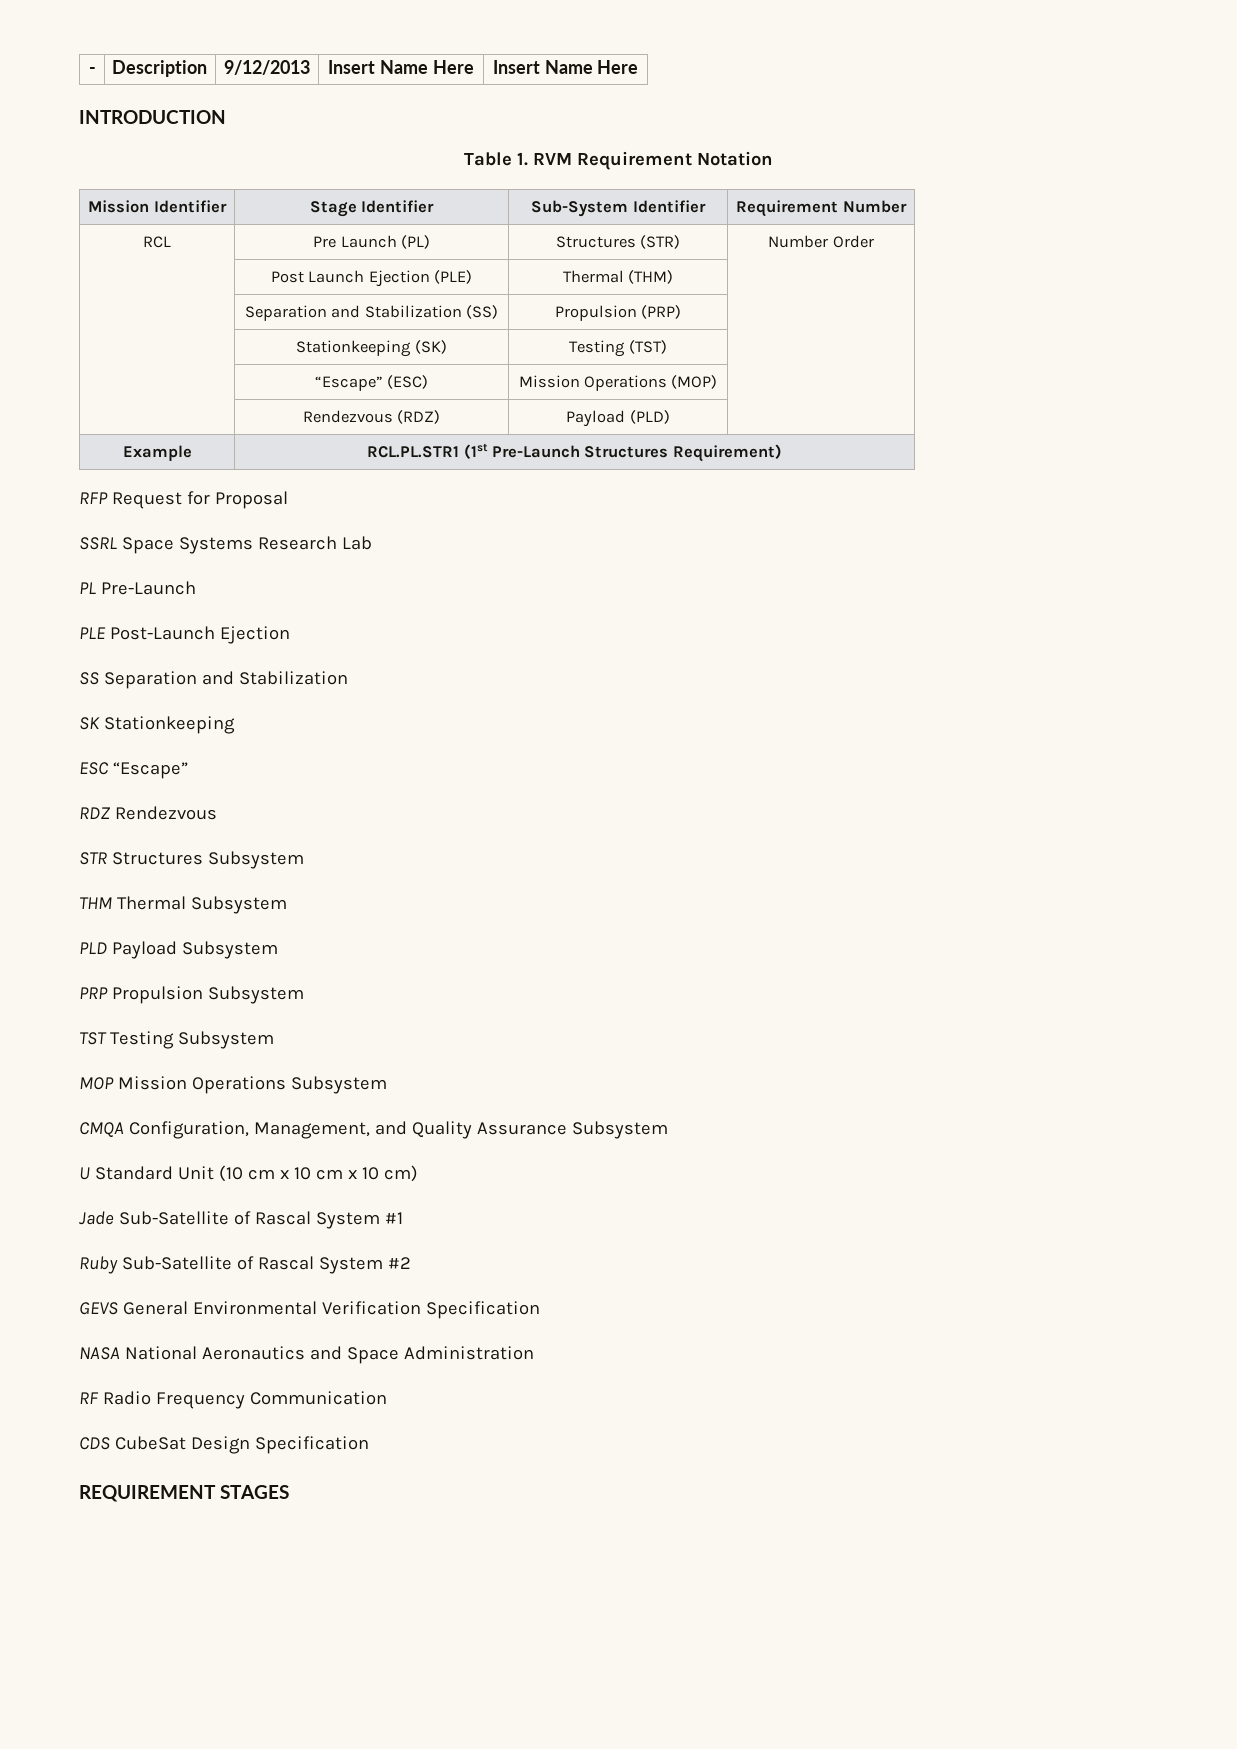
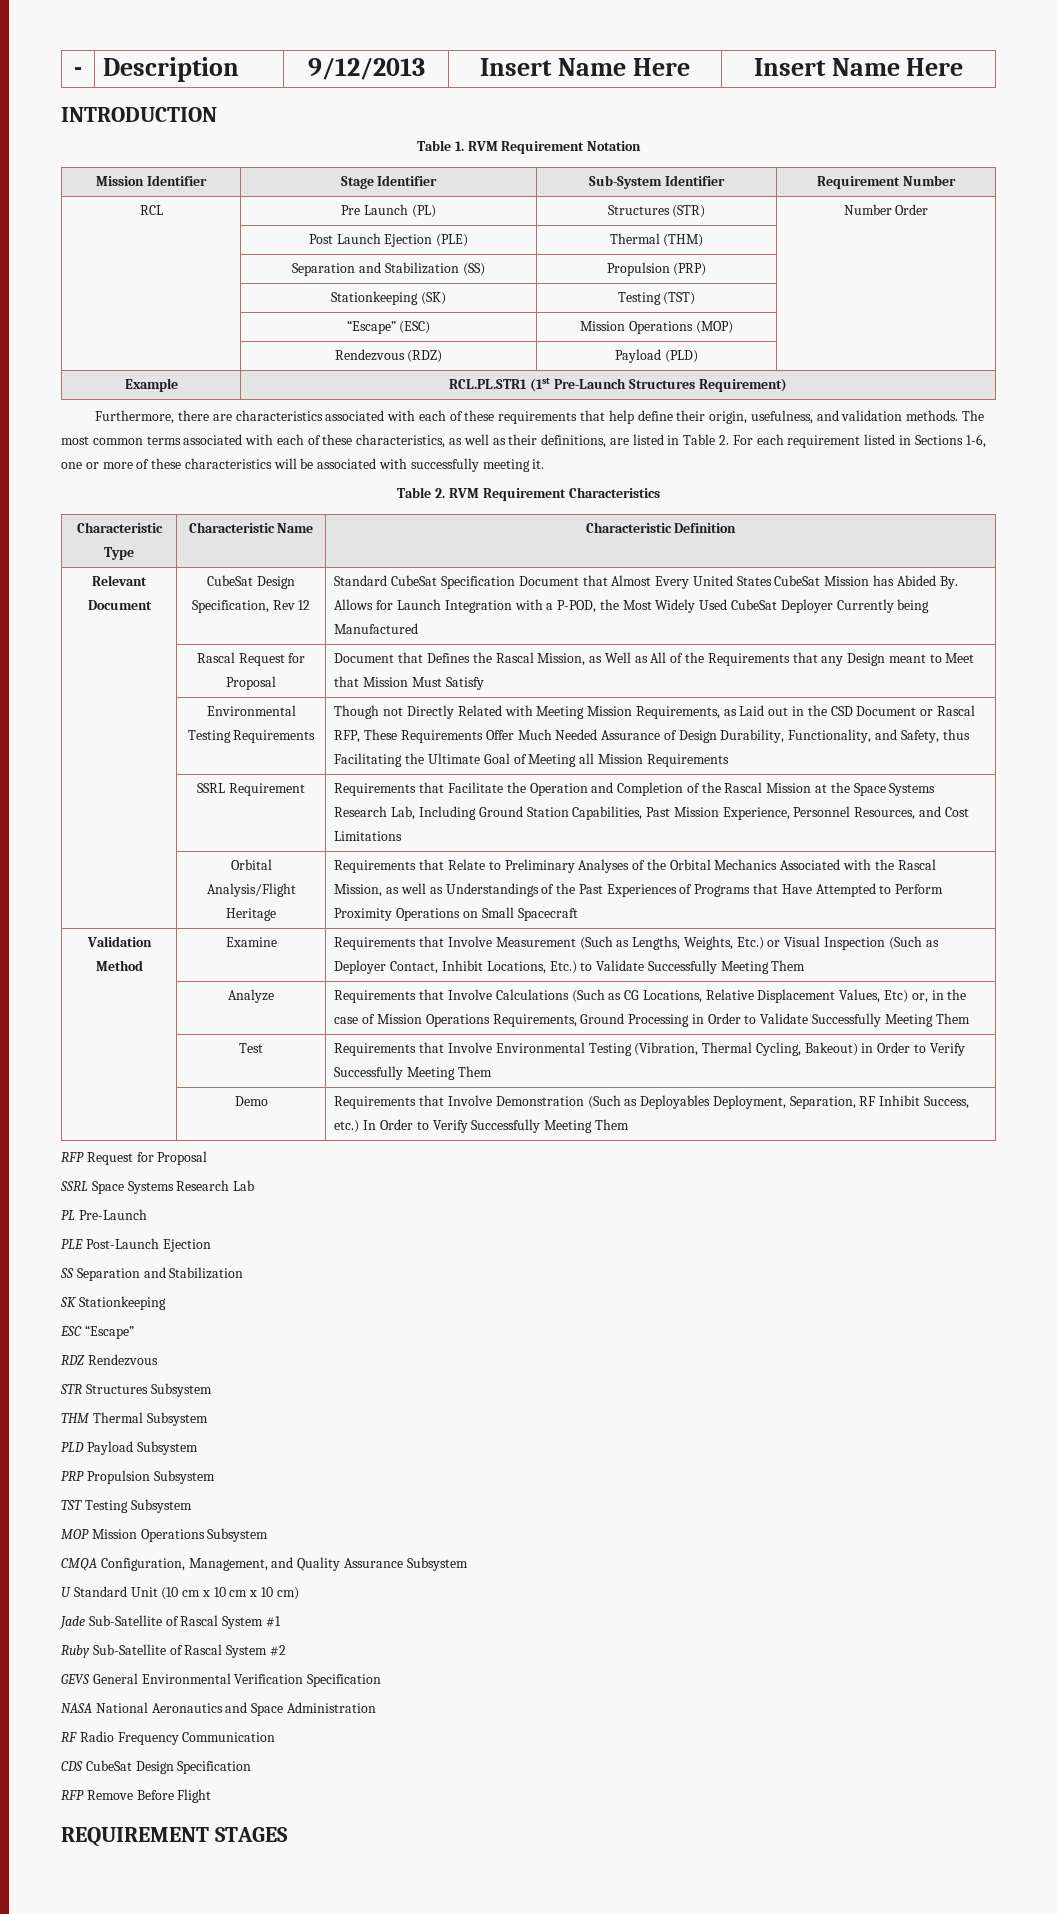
(782, 453) none -> [95,410,985,424] [61,434,986,448] [61,458,545,472] [397,487,660,501] [76,522,163,533] [104,547,134,560] [188,522,314,533] [585,522,737,533] [92,575,147,586] [87,600,152,610] [207,575,295,589] [191,600,311,613] [334,575,958,589] [334,599,930,613] [334,623,419,634] [196,652,306,666] [226,676,276,690] [334,652,975,666] [334,676,484,690] [206,705,296,716] [187,730,316,743] [334,705,975,719] [334,729,970,743] [334,753,729,767] [197,783,305,796] [334,782,936,796] [334,806,969,820] [334,831,403,841] [230,859,272,870] [206,883,296,897] [226,908,276,921] [334,859,936,873] [334,883,944,897] [334,907,578,921] [86,936,152,947] [95,960,143,971] [225,937,277,947] [334,936,939,950] [334,960,806,974] [228,989,274,1003] [334,989,967,1003] [334,1013,970,1027] [239,1043,263,1053] [334,1042,965,1056] [334,1066,492,1080] [234,1096,268,1106] [334,1095,970,1109] [334,1119,629,1133] // Furthermore, there are characteristics associated with each of these requirements that help define their origin, usefulness, and validation methods. The most common terms associated with each of these characteristics, as well as their definitions, are listed in Table 2. For each requirement listed in Sections 1-6, one or more of these characteristics will be associated with successfully meeting it. // Table 2. RVM Requirement Characteristics // Characteristic Type | Characteristic Name | Characteristic Definition // Relevant Document | CubeSat Design Specification, Rev 12 | Standard CubeSat Specification Document that Almost Every United States CubeSat Mission has Abided By. Allows for Launch Integration with a P-POD, the Most Widely Used CubeSat Deployer Currently being Manufactured // | Rascal Request for Proposal | Document that Defines the Rascal Mission, as Well as All of the Requirements that any Design meant to Meet that Mission Must Satisfy // | Environmental Testing Requirements | Though not Directly Related with Meeting Mission Requirements, as Laid out in the CSD Document or Rascal RFP, These Requirements Offer Much Needed Assurance of Design Durability, Functionality, and Safety, thus Facilitating the Ultimate Goal of Meeting all Mission Requirements // | SSRL Requirement | Requirements that Facilitate the Operation and Completion of the Rascal Mission at the Space Systems Research Lab, Including Ground Station Capabilities, Past Mission Experience, Personnel Resources, and Cost Limitations // | Orbital Analysis/Flight Heritage | Requirements that Relate to Preliminary Analyses of the Orbital Mechanics Associated with the Rascal Mission, as well as Understandings of the Past Experiences of Programs that Have Attempted to Perform Proximity Operations on Small Spacecraft // Validation Method | Examine | Requirements that Involve Measurement (Such as Lengths, Weights, Etc.) or Visual Inspection (Such as Deployer Contact, Inhibit Locations, Etc.) to Validate Successfully Meeting Them // | Analyze | Requirements that Involve Calculations (Such as CG Locations, Relative Displacement Values, Etc) or, in the case of Mission Operations Requirements, Ground Processing in Order to Validate Successfully Meeting Them // | Test | Requirements that Involve Environmental Testing (Vibration, Thermal Cycling, Bakeout) in Order to Verify Successfully Meeting Them // | Demo | Requirements that Involve Demonstration (Such as Deployables Deployment, Separation, RF Inhibit Success, etc.) In Order to Verify Successfully Meeting Them
(369, 1445) none -> [61,1789,212,1803] // RFP Remove Before Flight

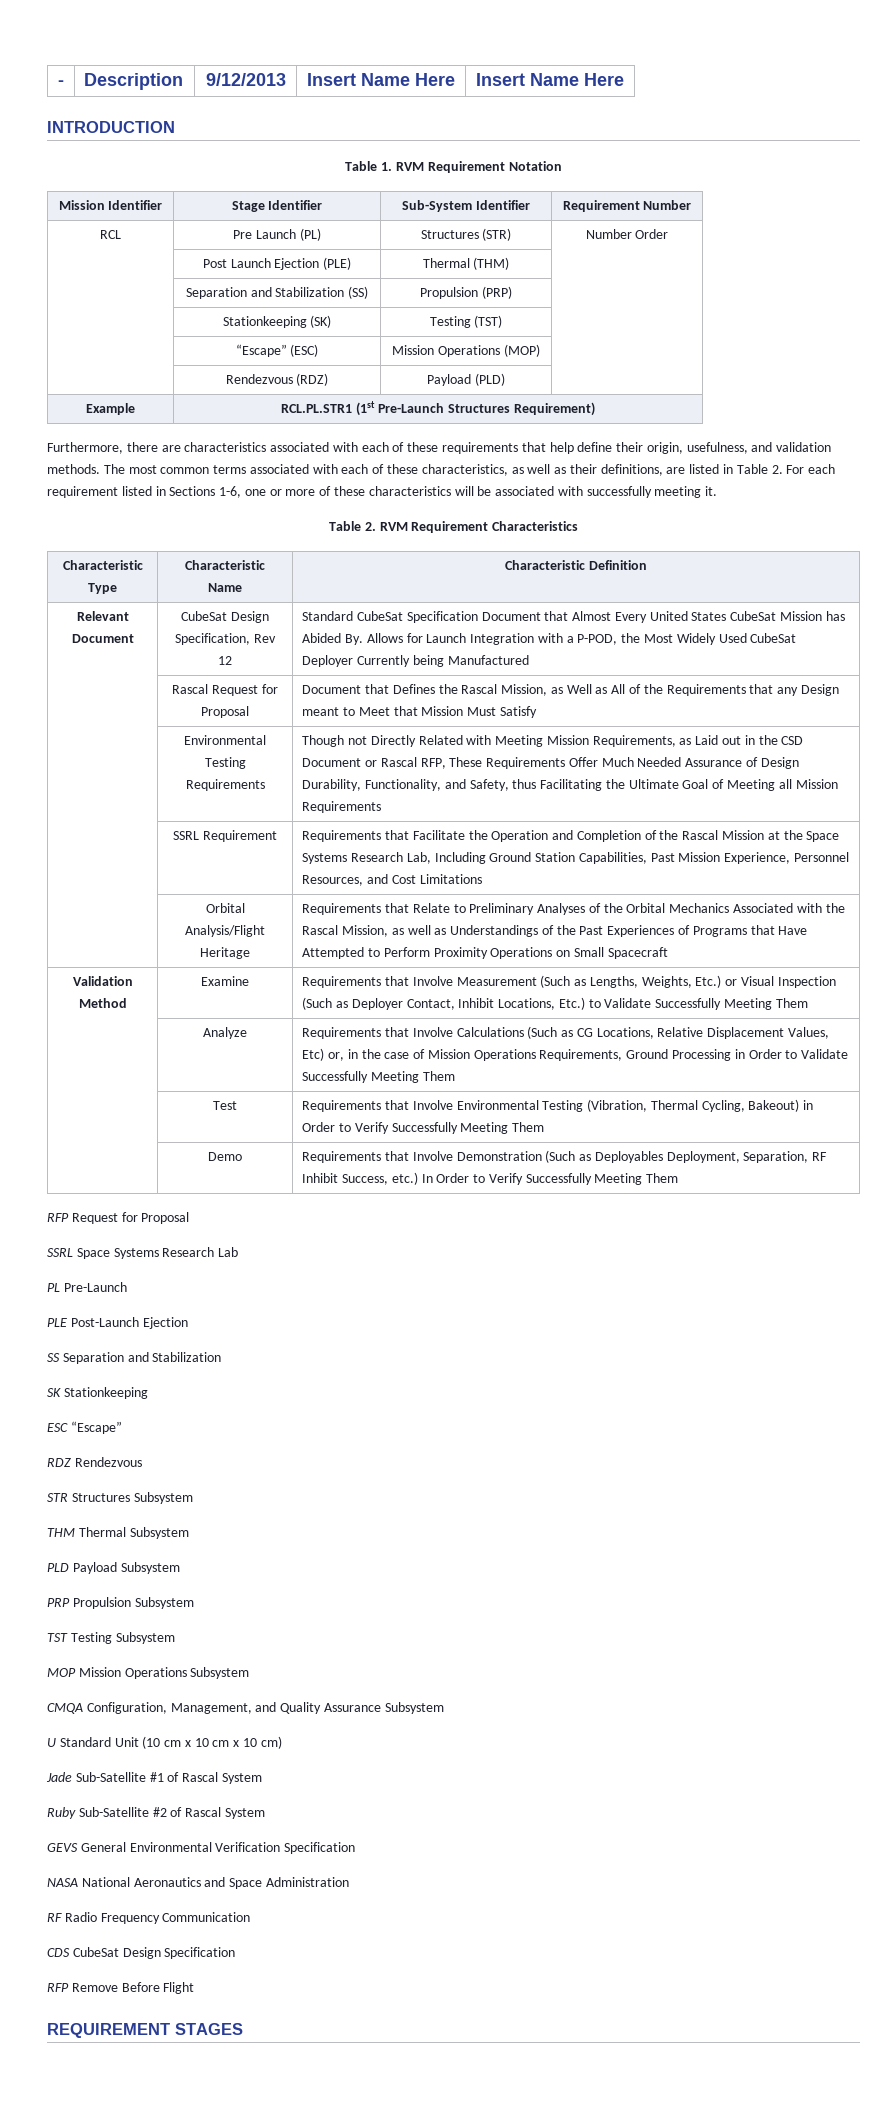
[165,1615,281,1629] of Rascal System #1 -> [149,1772,262,1784] #1 of Rascal System
[169,1644,286,1658] of Rascal System #2 -> [152,1807,265,1819] #2 of Rascal System

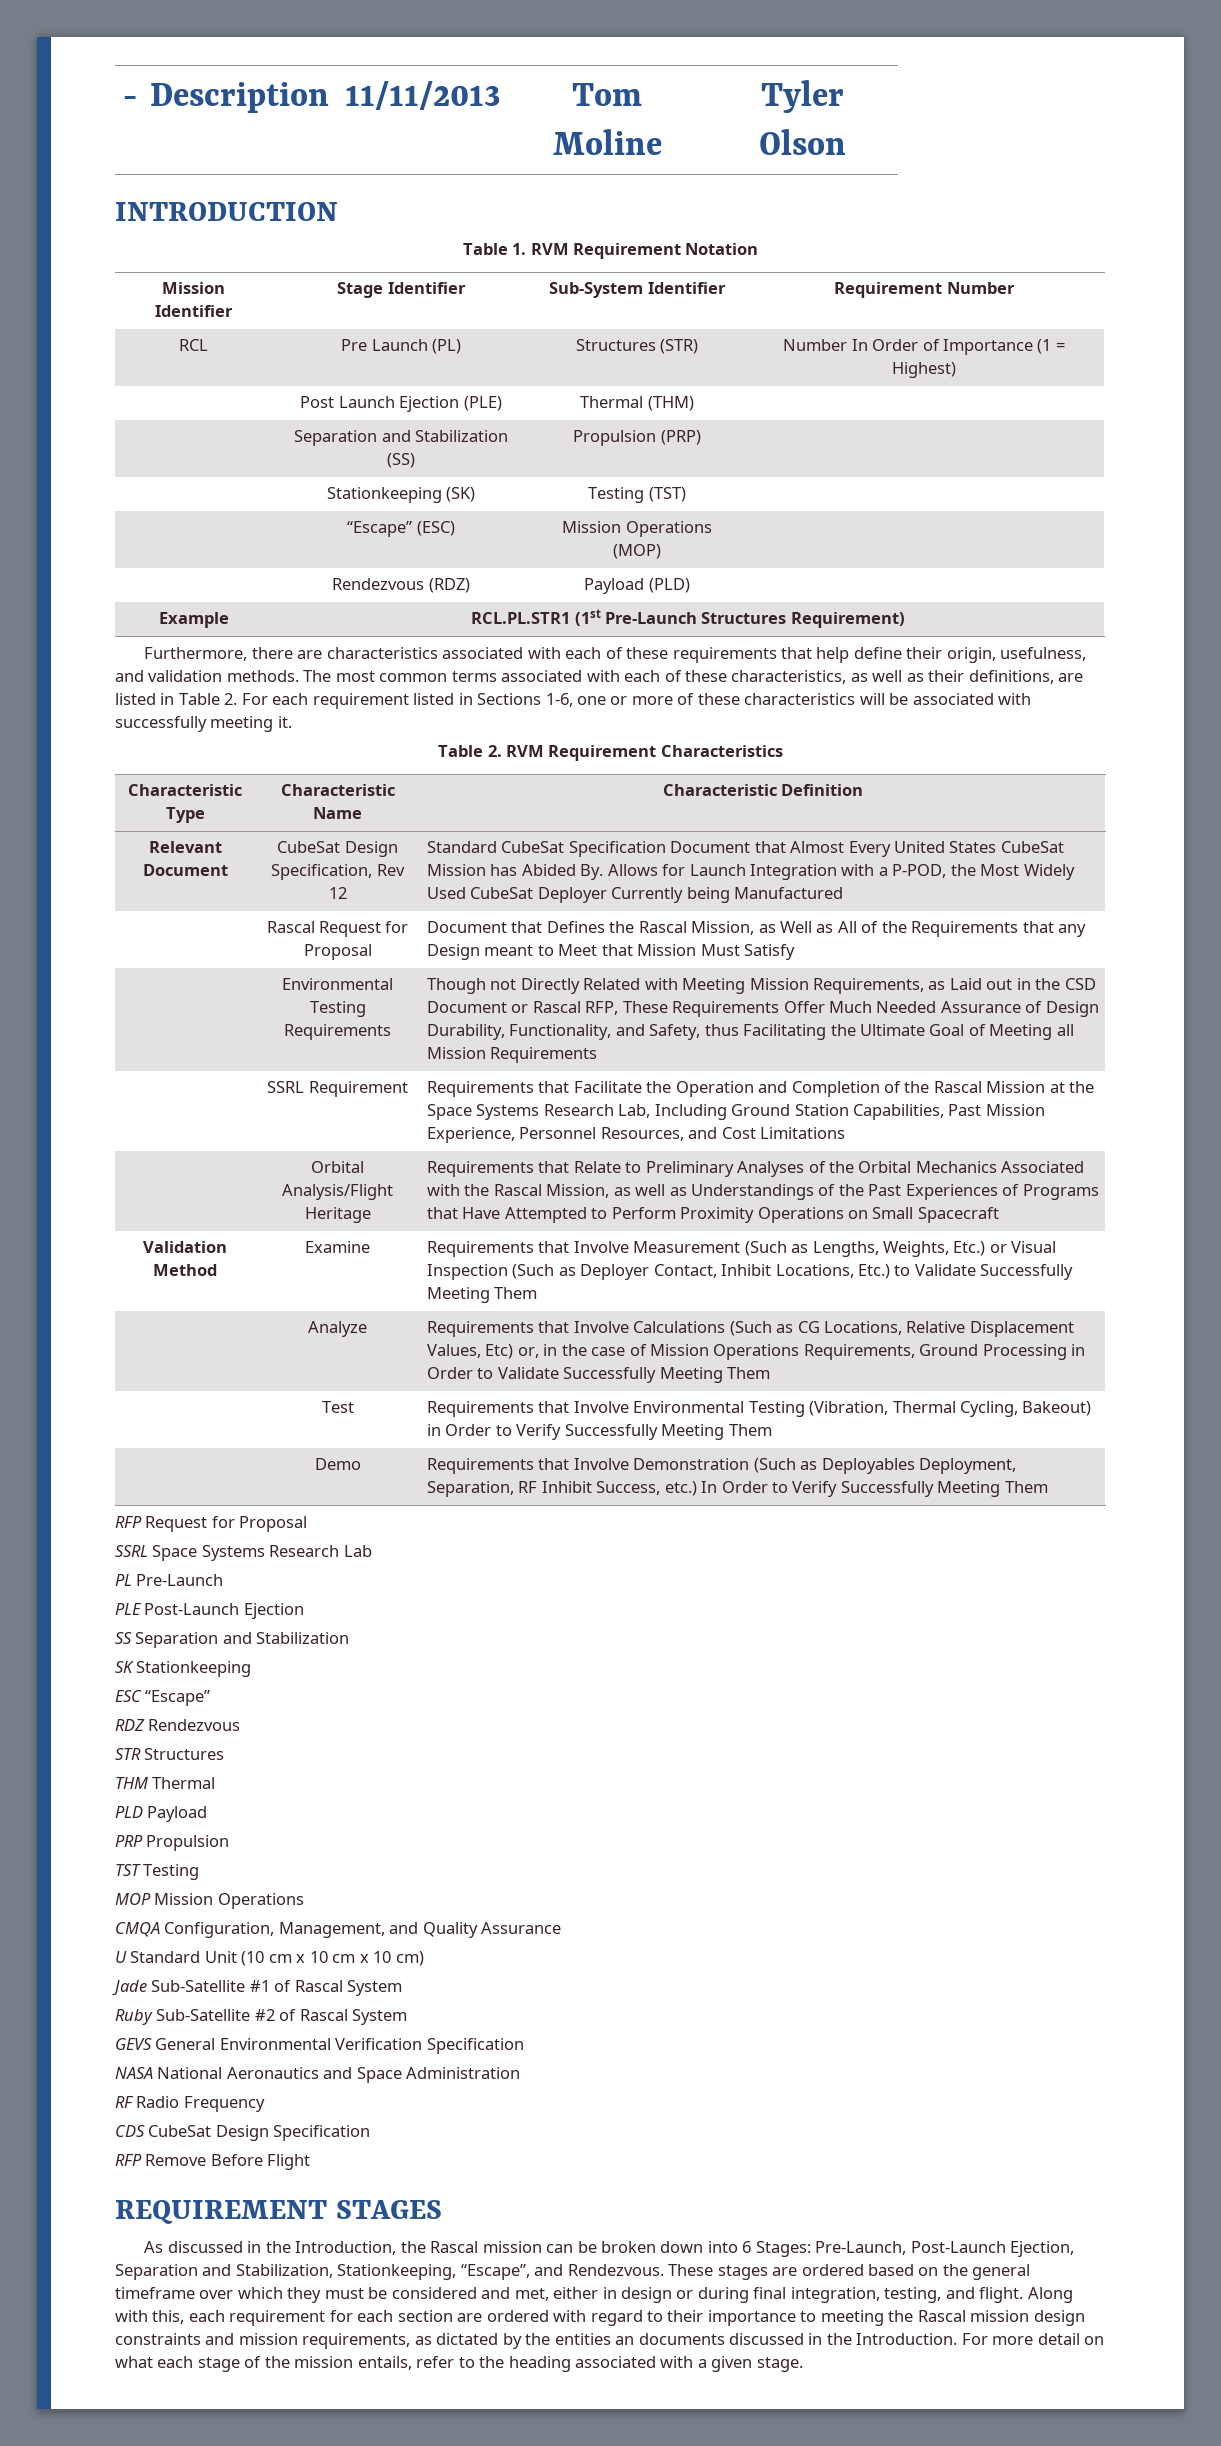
[205,73,286,86] [307,73,455,86] [476,73,624,86] 9/12/2013 | Insert Name Here | Insert Name Here -> [345,81,500,110] [572,83,642,106] [552,129,662,155] [760,80,844,113] [758,129,846,155] 11/11/2013 | Tom Moline | Tyler Olson
[635,229,669,239] Order -> [851,339,1065,355] [892,362,956,378] In Order of Importance (1 = Highest)
[133,1492,193,1504] Subsystem -> (225, 1754) none
[129,1527,189,1539] Subsystem -> (216, 1783) none
[120,1562,180,1574] Subsystem -> (208, 1814) none
[134,1597,194,1609] Subsystem -> (230, 1843) none
[115,1632,175,1644] Subsystem -> (200, 1872) none
[190,1667,250,1679] Subsystem -> (304, 1901) none
[384,1702,444,1714] Subsystem -> (562, 1928) none
[162,1912,251,1922] Communication -> (265, 2104) none
(243, 2029) none -> [144,2241,1075,2257] [115,2264,1031,2280] [115,2287,1073,2303] [115,2310,1085,2326] [115,2333,1105,2349] [115,2356,803,2372] // As discussed in the Introduction, the Rascal mission can be broken down into 6 Stages: Pre-Launch, Post-Launch Ejection, Separation and Stabilization, Stationkeeping, “Escape”, and Rendezvous. These stages are ordered based on the general timeframe over which they must be considered and met, either in design or during final integration, testing, and flight. Along with this, each requirement for each section are ordered with regard to their importance to meeting the Rascal mission design constraints and mission requirements, as dictated by the entities an documents discussed in the Introduction. For more detail on what each stage of the mission entails, refer to the heading associated with a given stage.

